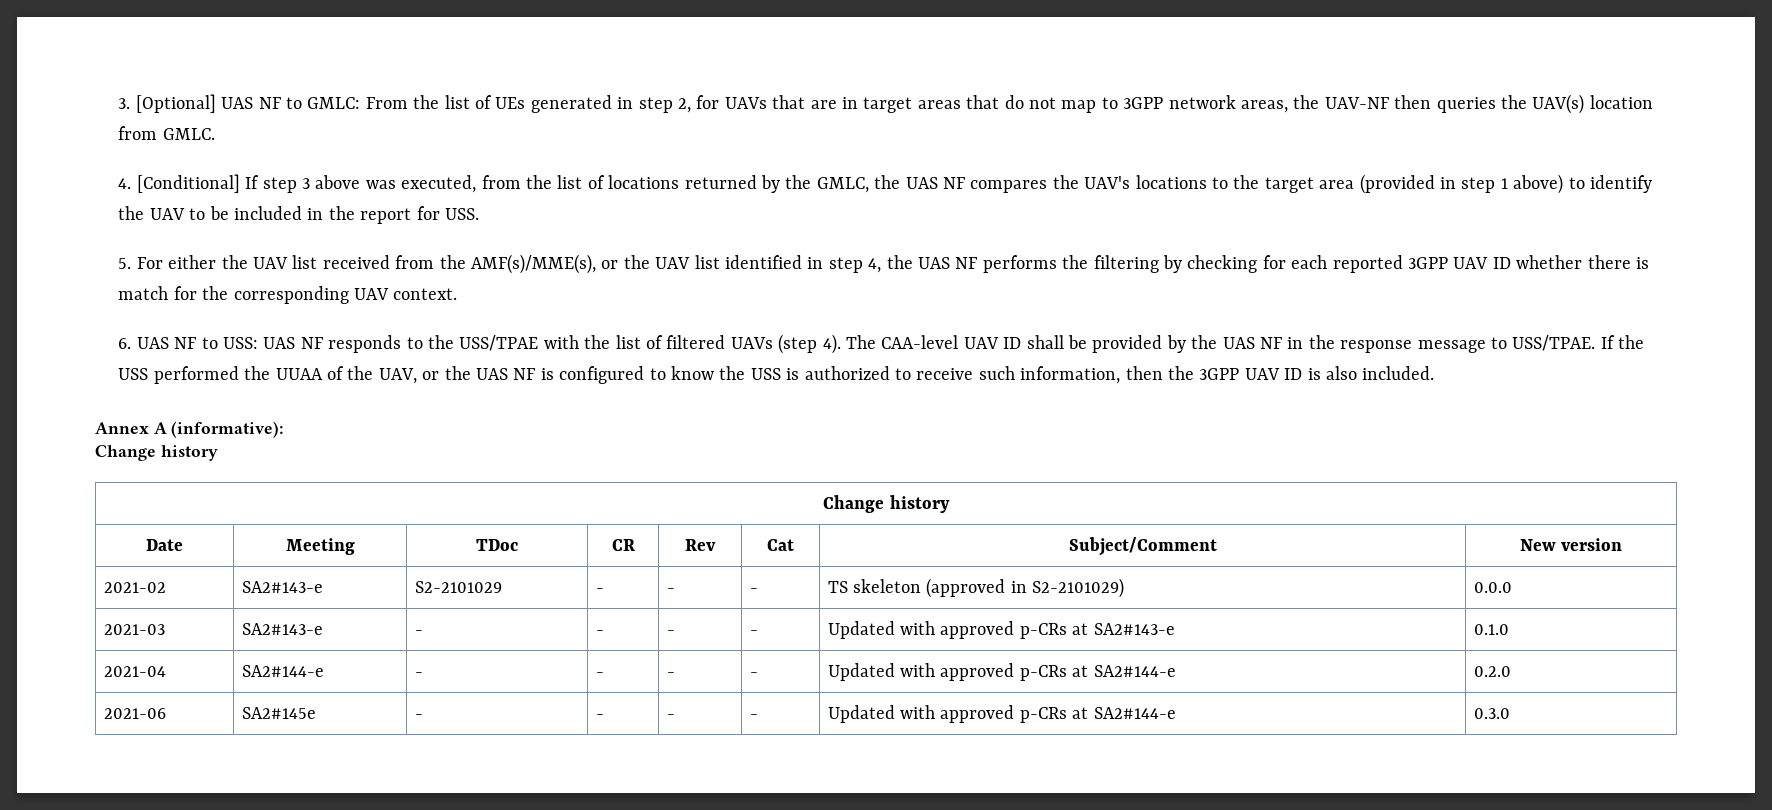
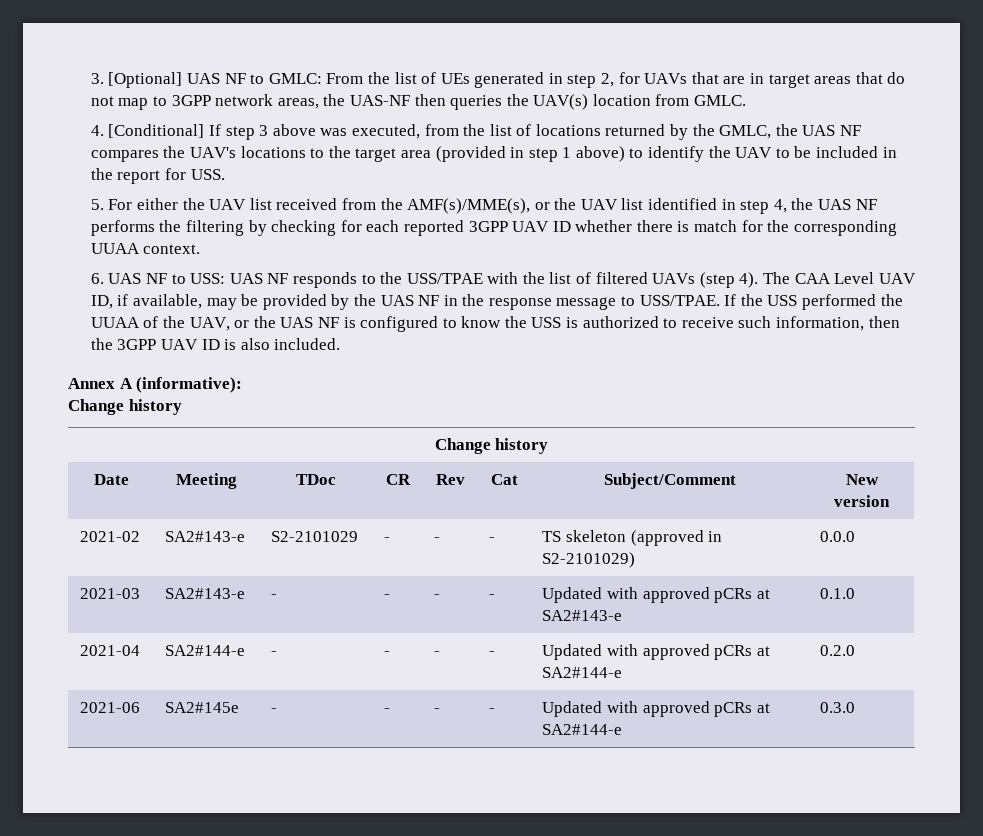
[1324,97,1389,109] UAV-NF -> [349,95,410,106] UAS-NF
[354,288,390,300] UAV -> [90,243,140,254] UUAA
[881,335,1064,349] CAA-level UAV ID shall -> [794,272,916,284] [90,294,237,310] CAA Level UAV ID, if available, may
[1019,623,1067,639] p-CRs -> [714,588,753,603] pCRs
[1019,665,1067,681] p-CRs -> [714,645,753,660] pCRs
[1019,707,1067,723] p-CRs -> [714,702,753,717] pCRs

